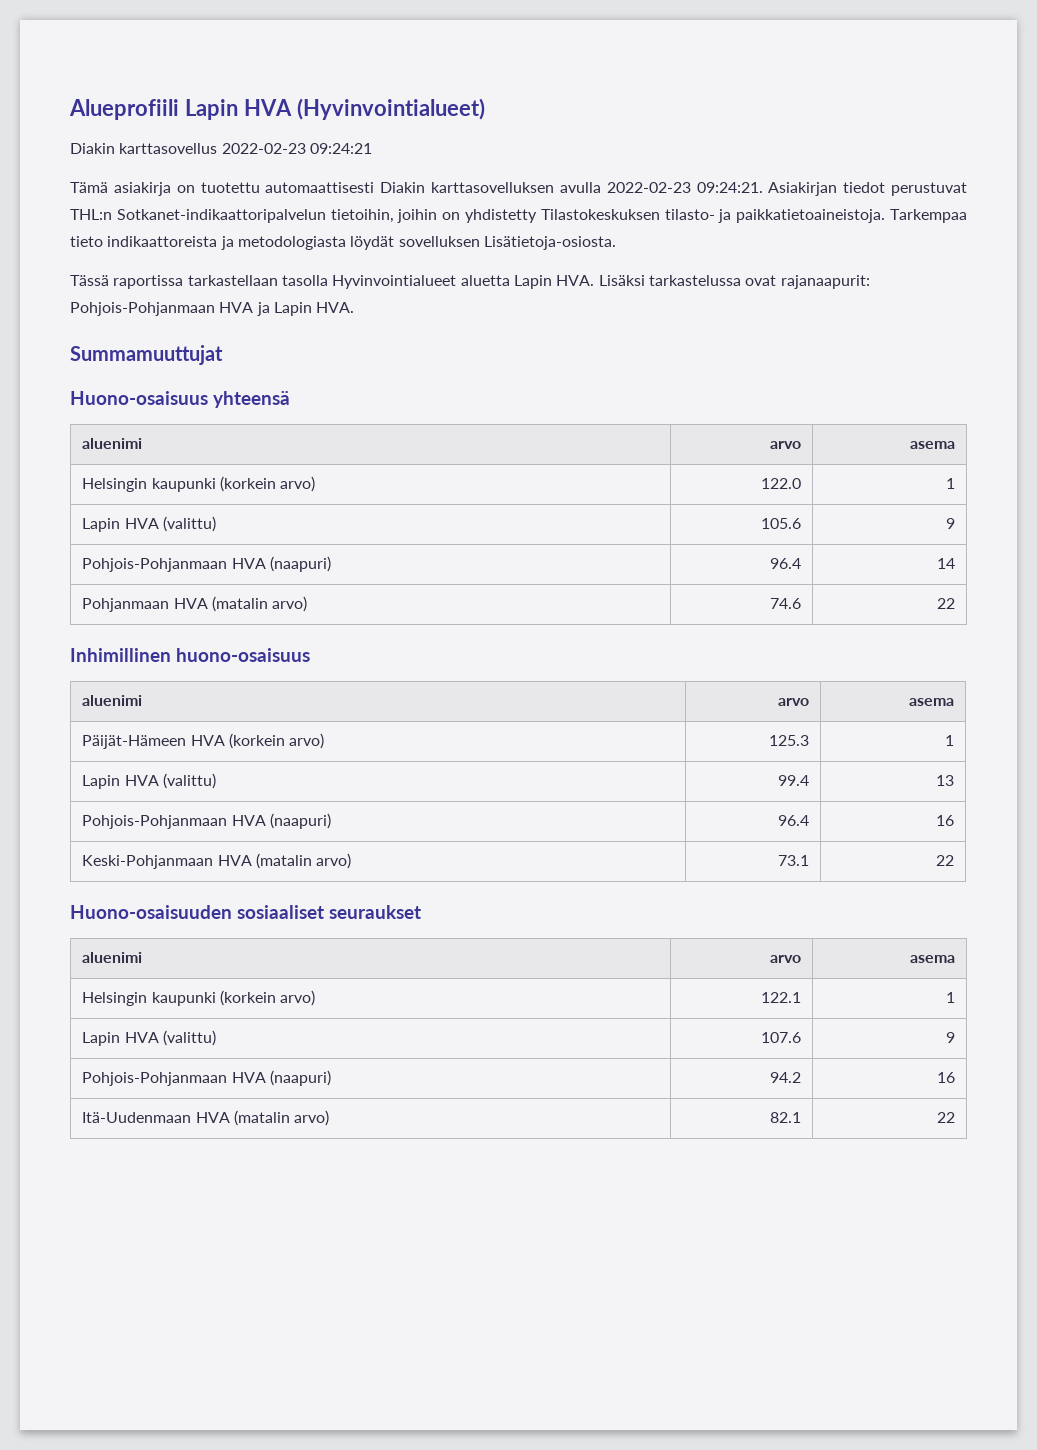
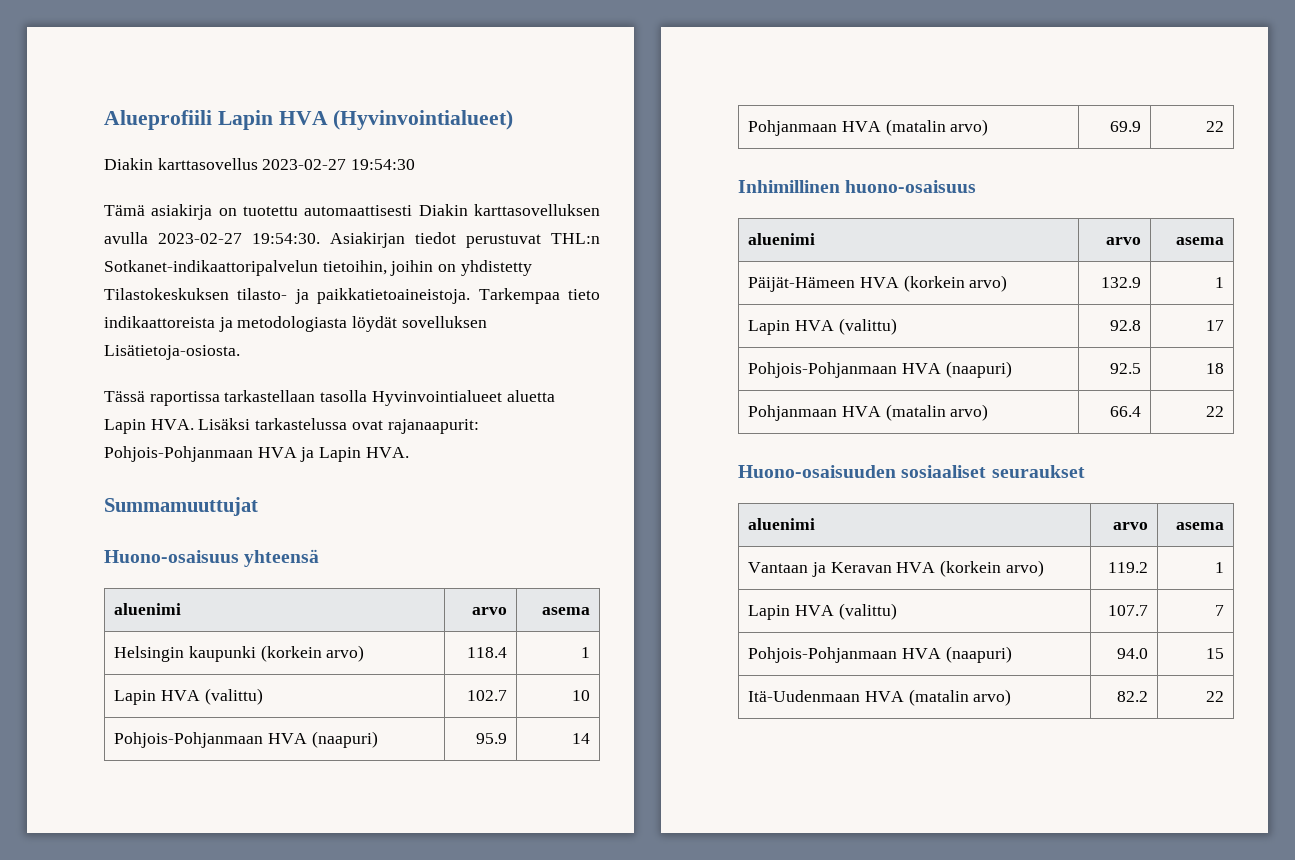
[221,143,372,154] 2022-02-23 09:24:21 -> [262,159,416,170] 2023-02-27 19:54:30
[606,182,763,193] 2022-02-23 09:24:21. -> [158,233,320,244] 2023-02-27 19:54:30.
[760,478,801,489] [945,478,955,489] [82,516,216,532] [760,518,801,529] [945,518,955,529] [82,556,331,572] [769,558,801,569] 122.0 | 1 // Lapin HVA (valittu) | 105.6 | 9 // Pohjois-Pohjanmaan HVA (naapuri) | 96.4 -> [466,647,507,658] [580,647,590,658] [114,688,263,705] [466,690,507,701] [571,690,590,701] [114,731,378,748] [475,733,507,744] 118.4 | 1 // Lapin HVA (valittu) | 102.7 | 10 // Pohjois-Pohjanmaan HVA (naapuri) | 95.9
[769,598,801,609] 74.6 -> [1109,121,1141,132] 69.9
[768,735,809,746] [944,735,954,746] [82,773,216,789] [777,775,809,786] [935,775,954,786] [82,813,331,829] [777,815,809,826] [935,815,954,826] [82,853,352,869] [777,855,809,866] 125.3 | 1 // Lapin HVA (valittu) | 99.4 | 13 // Pohjois-Pohjanmaan HVA (naapuri) | 96.4 | 16 // Keski-Pohjanmaan HVA (matalin arvo) | 73.1 -> [1100,277,1141,288] [1214,277,1224,288] [748,318,897,335] [1109,320,1141,331] [1205,320,1224,331] [748,361,1012,378] [1109,363,1141,374] [1205,363,1224,374] [748,404,989,421] [1109,406,1141,417] 132.9 | 1 // Lapin HVA (valittu) | 92.8 | 17 // Pohjois-Pohjanmaan HVA (naapuri) | 92.5 | 18 // Pohjanmaan HVA (matalin arvo) | 66.4
[82,990,316,1006] [760,992,801,1003] [945,992,955,1003] [82,1030,216,1046] [760,1032,801,1043] [945,1032,955,1043] [82,1070,331,1086] [769,1072,801,1083] [936,1072,955,1083] Helsingin kaupunki (korkein arvo) | 122.1 | 1 // Lapin HVA (valittu) | 107.6 | 9 // Pohjois-Pohjanmaan HVA (naapuri) | 94.2 | 16 -> [748,560,1044,577] [1107,562,1148,573] [1214,562,1224,573] [748,603,897,620] [1107,605,1148,616] [1214,605,1224,616] [748,646,1012,663] [1116,648,1148,659] [1205,648,1224,659] Vantaan ja Keravan HVA (korkein arvo) | 119.2 | 1 // Lapin HVA (valittu) | 107.7 | 7 // Pohjois-Pohjanmaan HVA (naapuri) | 94.0 | 15
[769,1112,801,1123] 82.1 -> [1116,691,1148,702] 82.2

